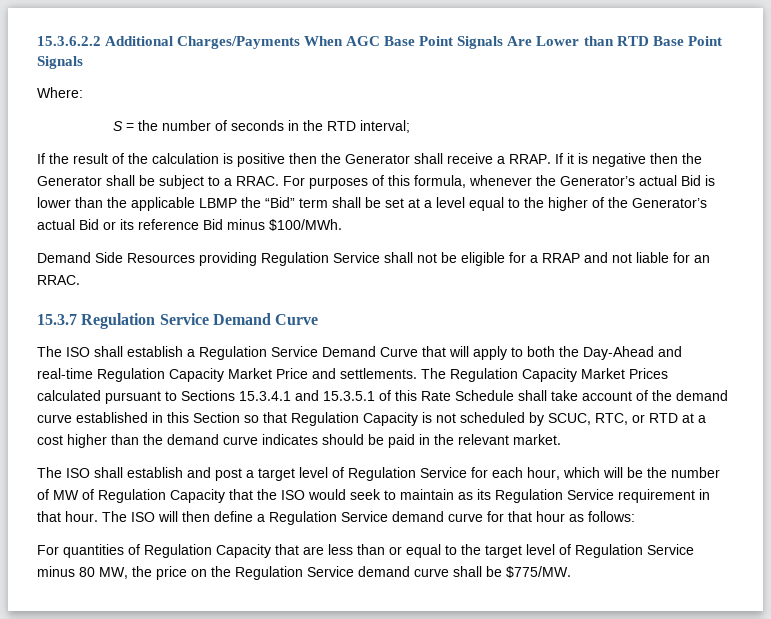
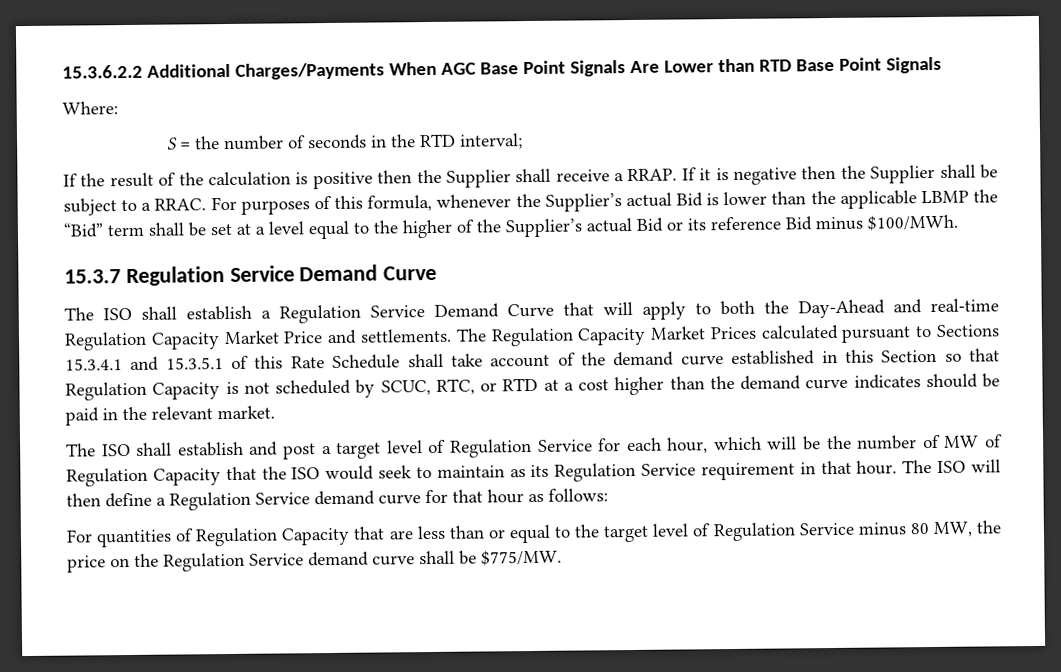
[345,154,410,164] Generator -> [445,169,511,188] Supplier
[37,176,102,186] Generator -> [870,164,936,184] Supplier
[560,176,635,186] Generator’s -> [544,193,622,212] Supplier’s
[632,198,707,208] Generator’s -> [505,218,583,238] Supplier’s
[37,252,710,266] [37,275,80,285] // Demand Side Resources providing Regulation Service shall not be eligible for a RRAP and not liable for an RRAC. -> (958, 222) none

